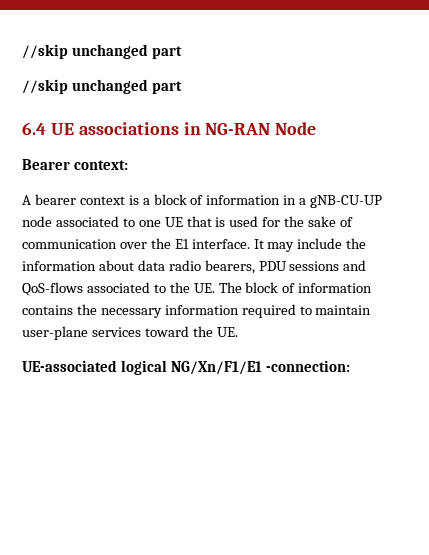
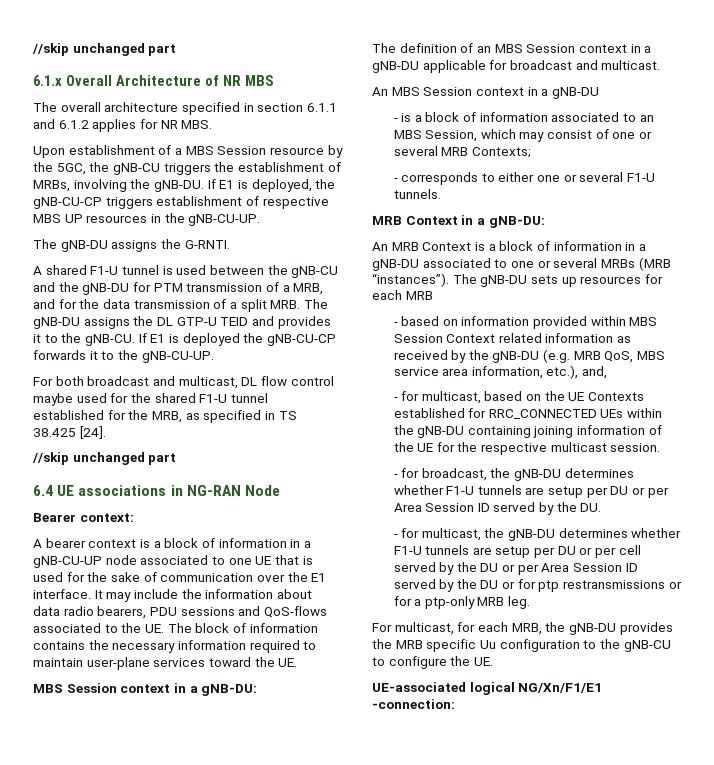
[22,44,182,59] //skip unchanged part -> [32,43,177,56] [33,75,274,86] [33,102,337,115] [33,119,213,132] [33,145,343,158] [33,162,341,175] [33,179,336,192] [33,196,329,209] [33,213,261,226] [33,239,230,252] [33,265,339,278] [33,282,324,295] [33,299,328,312] [33,316,331,329] [33,333,336,346] [33,350,214,363] [33,376,334,389] [33,393,268,406] [33,410,297,423] [33,426,106,439] //skip unchanged part // 6.1.x Overall Architecture of NR MBS // The overall architecture specified in section 6.1.1 and 6.1.2 applies for NR MBS. // Upon establishment of a MBS Session resource by the 5GC, the gNB-CU triggers the establishment of MRBs, involving the gNB-DU. If E1 is deployed, the gNB-CU-CP triggers establishment of respective MBS UP resources in the gNB-CU-UP. // The gNB-DU assigns the G-RNTI. // A shared F1-U tunnel is used between the gNB-CU and the gNB-DU for PTM transmission of a MRB, and for the data transmission of a split MRB. The gNB-DU assigns the DL GTP-U TEID and provides it to the gNB-CU. If E1 is deployed the gNB-CU-CP forwards it to the gNB-CU-UP. // For both broadcast and multicast, DL flow control maybe used for the shared F1-U tunnel established for the MRB, as specified in TS 38.425 [24].
(238, 332) none -> [33,683,258,696] [372,43,652,53] [372,60,661,73] [372,87,599,99] [393,112,654,122] [393,129,653,142] [393,146,531,158] [393,172,656,185] [393,189,441,199] [372,215,545,228] [372,241,646,251] [372,257,671,271] [372,273,663,287] [372,290,433,300] [393,316,658,329] [393,333,632,343] [393,349,666,363] [393,365,608,379] [393,391,645,404] [393,408,663,419] [393,425,662,438] [393,442,661,455] [393,468,634,481] [393,485,669,498] [393,502,602,515] [393,528,682,541] [393,545,641,558] [393,562,638,575] [393,579,682,592] [393,596,531,609] [372,622,673,635] [372,639,671,652] [372,656,493,669] // MBS Session context in a gNB-DU: // The definition of an MBS Session context in a gNB-DU applicable for broadcast and multicast. // An MBS Session context in a gNB-DU // - is a block of information associated to an MBS Session, which may consist of one or several MRB Contexts; // - corresponds to either one or several F1-U tunnels. // MRB Context in a gNB-DU: // An MRB Context is a block of information in a gNB-DU associated to one or several MRBs (MRB “instances”). The gNB-DU sets up resources for each MRB // - based on information provided within MBS Session Context related information as received by the gNB-DU (e.g. MRB QoS, MBS service area information, etc.), and, // - for multicast, based on the UE Contexts established for RRC_CONNECTED UEs within the gNB-DU containing joining information of the UE for the respective multicast session. // - for broadcast, the gNB-DU determines whether F1-U tunnels are setup per DU or per Area Session ID served by the DU. // - for multicast, the gNB-DU determines whether F1-U tunnels are setup per DU or per cell served by the DU or per Area Session ID served by the DU or for ptp restransmissions or for a ptp-only MRB leg. // For multicast, for each MRB, the gNB-DU provides the MRB specific Uu configuration to the gNB-CU to configure the UE.

